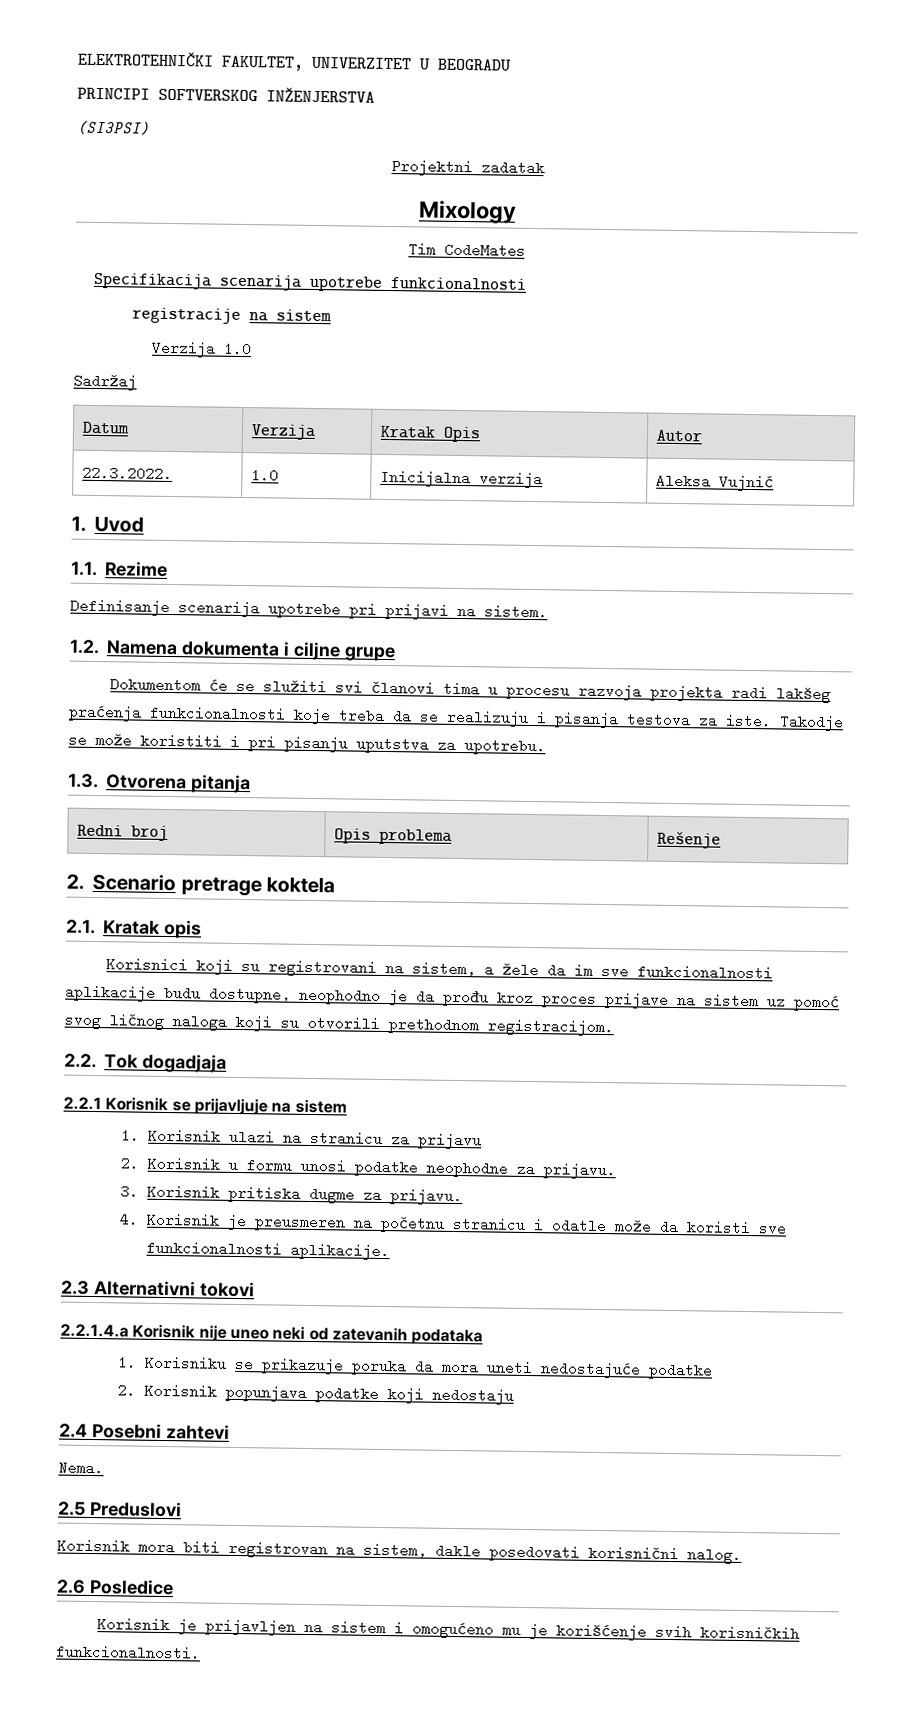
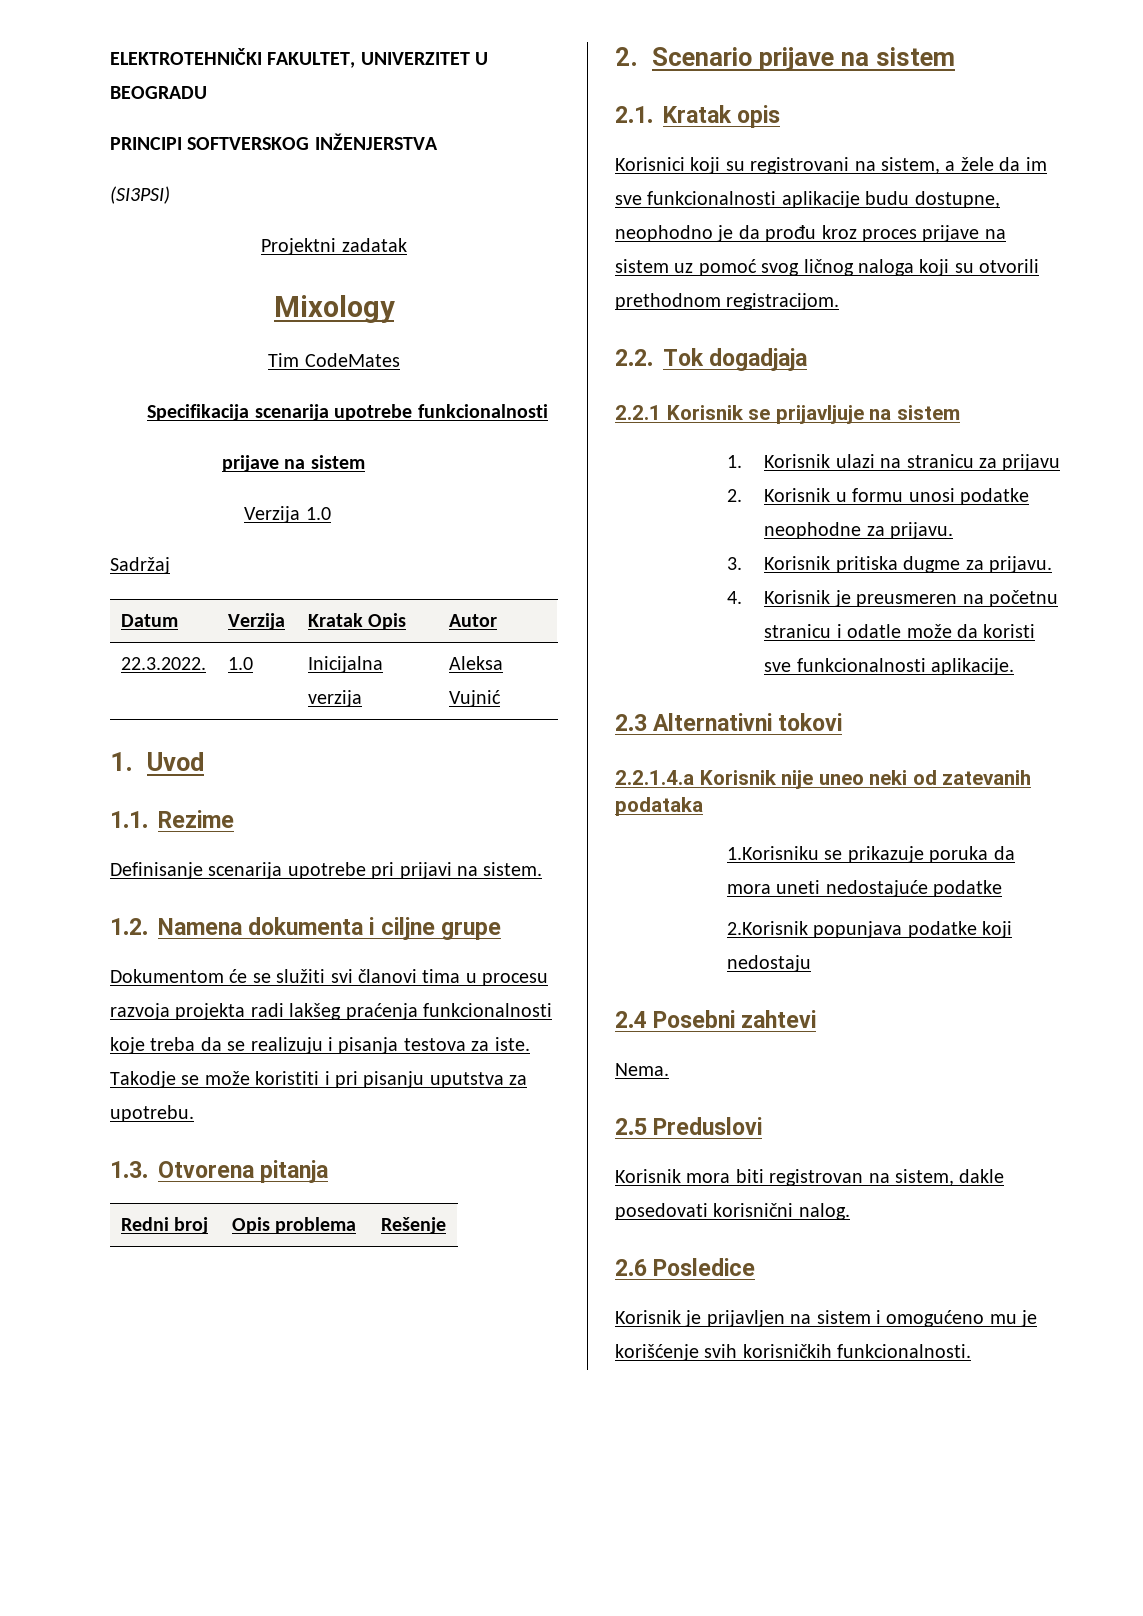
[132,307,242,324] registracije -> [222,455,280,472] prijave
[180,876,336,897] pretrage koktela -> [759,47,956,71] prijave na sistem
[118,1355,227,1371] 1. Korisniku -> [727,846,820,860] 1.Korisniku
[117,1383,217,1399] 2. Korisnik -> [727,921,809,935] 2.Korisnik

